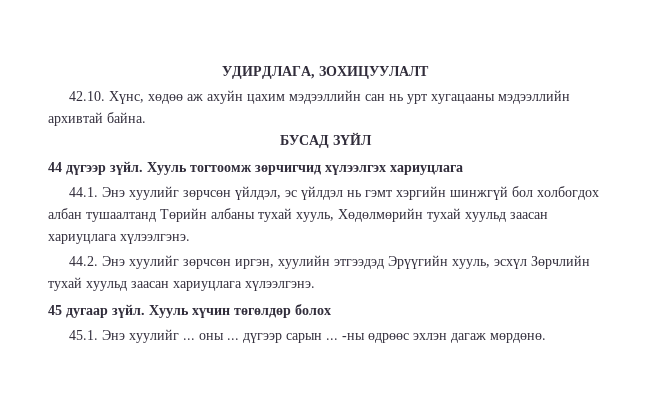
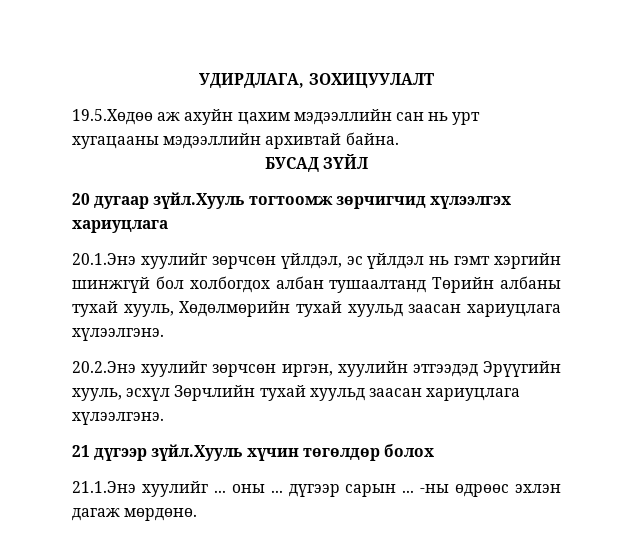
[69,91,184,104] 42.10. Хүнс, хөдөө -> [72,109,153,125] 19.5.Хөдөө
[48,161,187,175] 44 дүгээр зүйл. Хууль -> [72,192,245,209] 20 дугаар зүйл.Хууль
[69,187,126,197] 44.1. Энэ -> [72,253,136,265] 20.1.Энэ
[69,256,126,266] 44.2. Энэ -> [72,361,136,373] 20.2.Энэ
[48,304,189,318] 45 дугаар зүйл. Хууль -> [72,444,243,461] 21 дүгээр зүйл.Хууль
[69,330,126,340] 45.1. Энэ -> [72,481,136,493] 21.1.Энэ

